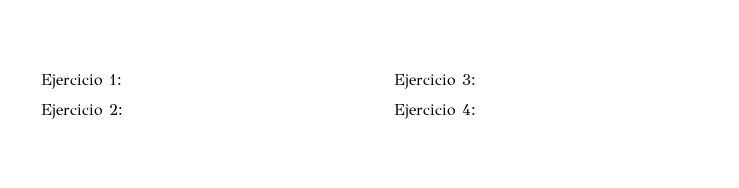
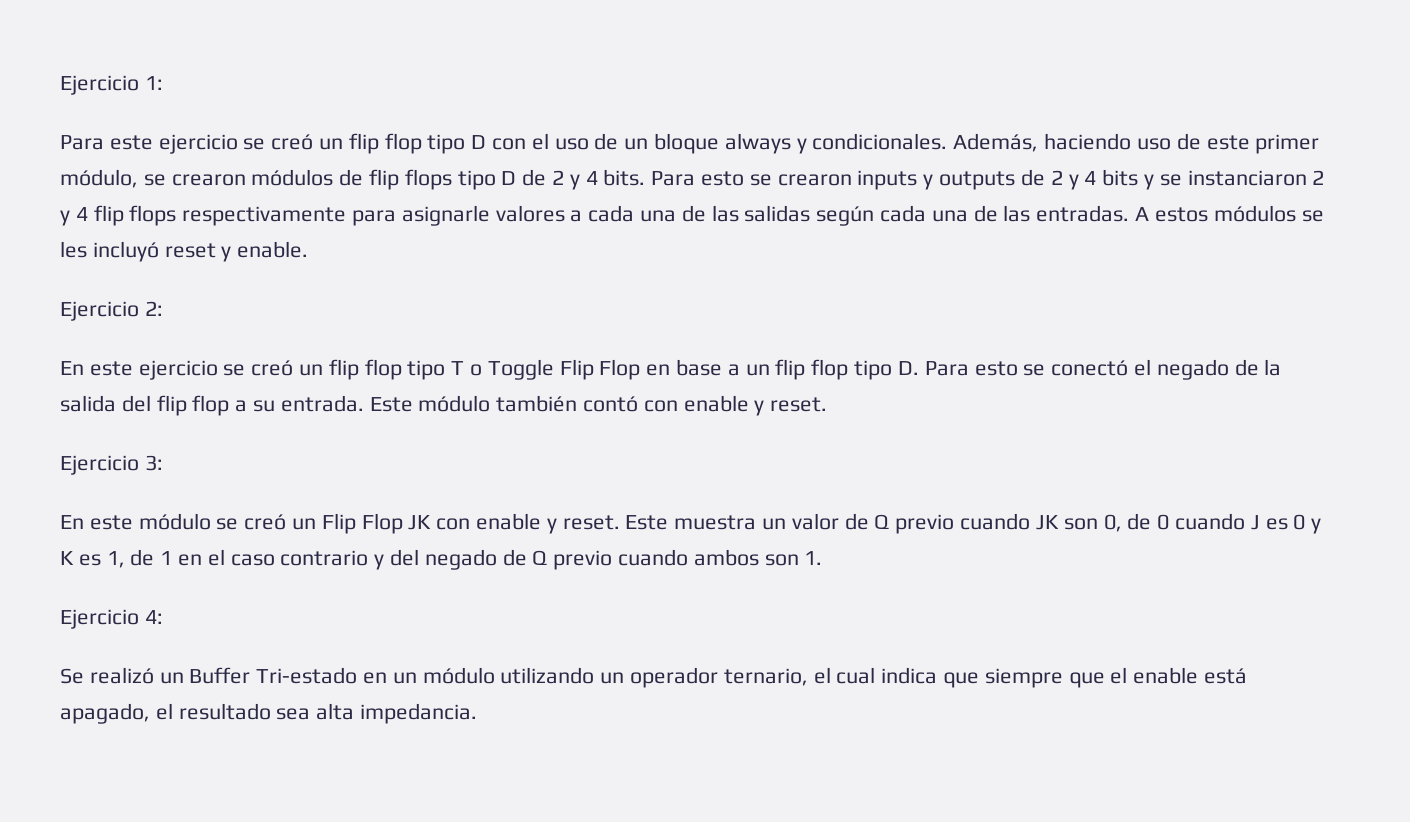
[41,104,123,119] [394,74,476,89] [394,104,476,119] Ejercicio 2: // Ejercicio 3: // Ejercicio 4: -> [60,133,1320,154] [60,169,1325,190] [60,205,1324,226] [60,241,309,262] [60,301,163,321] [60,359,1282,380] [60,395,828,416] [60,455,163,475] [60,513,1322,534] [60,549,823,570] [60,609,163,629] [60,667,1248,688] [60,703,478,724] Para este ejercicio se creó un flip flop tipo D con el uso de un bloque always y condicionales. Además, haciendo uso de este primer módulo, se crearon módulos de flip flops tipo D de 2 y 4 bits. Para esto se crearon inputs y outputs de 2 y 4 bits y se instanciaron 2 y 4 flip flops respectivamente para asignarle valores a cada una de las salidas según cada una de las entradas. A estos módulos se les incluyó reset y enable. // Ejercicio 2: // En este ejercicio se creó un flip flop tipo T o Toggle Flip Flop en base a un flip flop tipo D. Para esto se conectó el negado de la salida del flip flop a su entrada. Este módulo también contó con enable y reset. // Ejercicio 3: // En este módulo se creó un Flip Flop JK con enable y reset. Este muestra un valor de Q previo cuando JK son 0, de 0 cuando J es 0 y K es 1, de 1 en el caso contrario y del negado de Q previo cuando ambos son 1. // Ejercicio 4: // Se realizó un Buffer Tri-estado en un módulo utilizando un operador ternario, el cual indica que siempre que el enable está apagado, el resultado sea alta impedancia.

